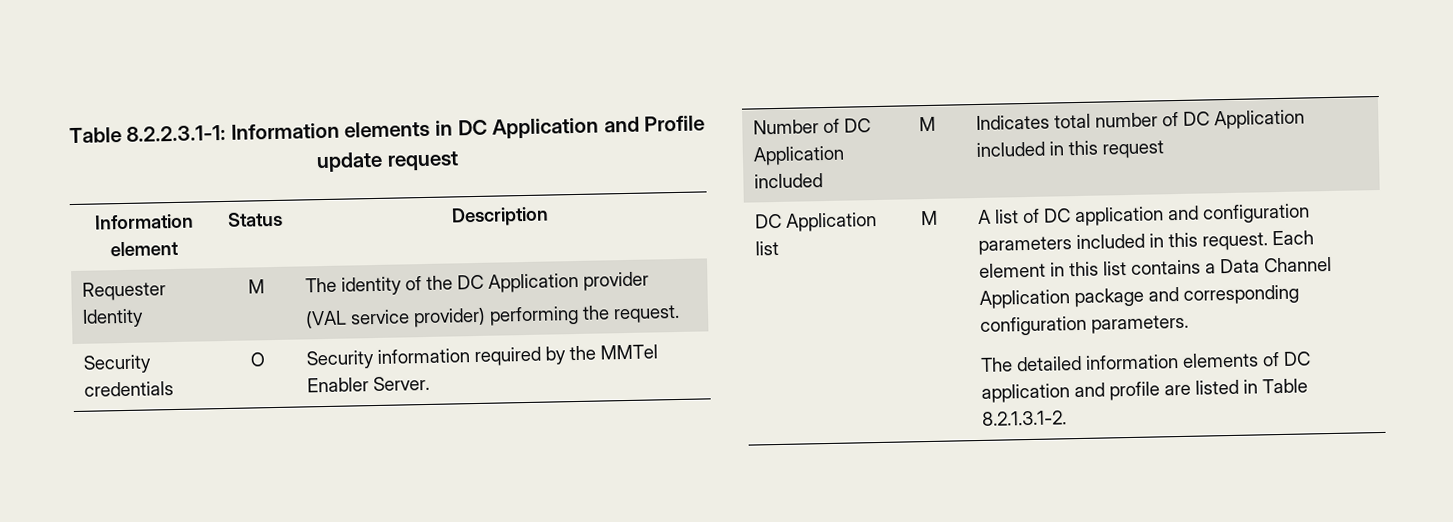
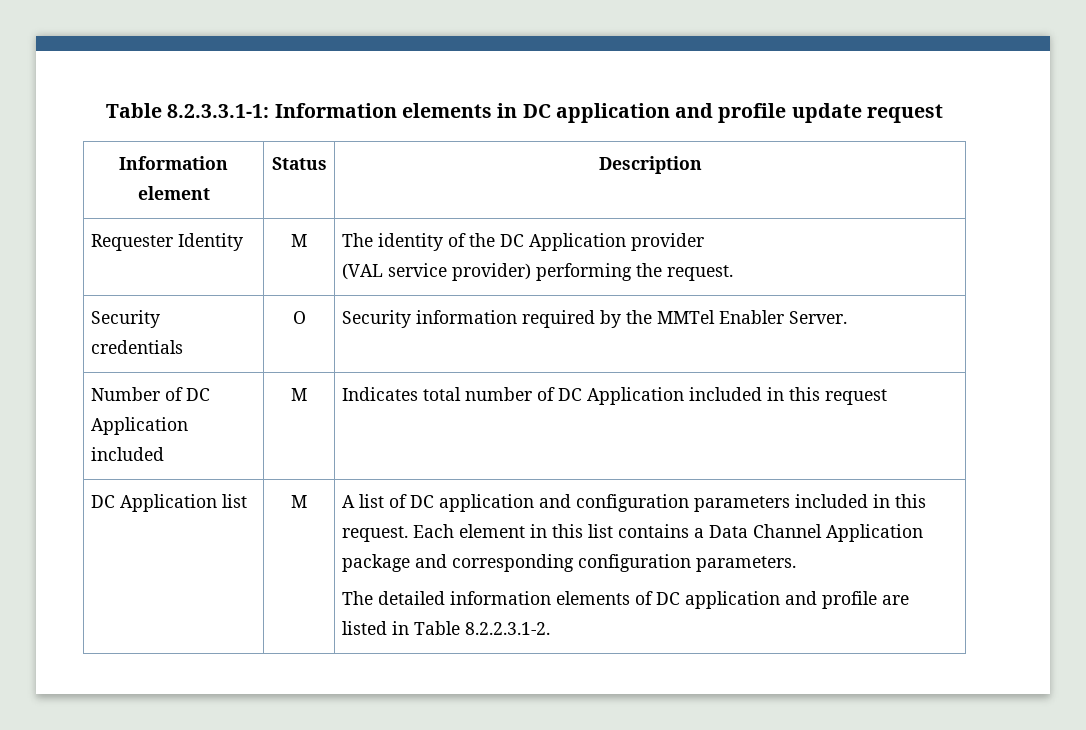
[68,124,227,144] Table 8.2.2.3.1-1: -> [106,103,270,118] Table 8.2.3.3.1-1:
[492,115,706,139] Application and Profile -> [555,103,787,123] application and profile
[982,410,1068,426] 8.2.1.3.1-2. -> [464,622,550,635] 8.2.2.3.1-2.

